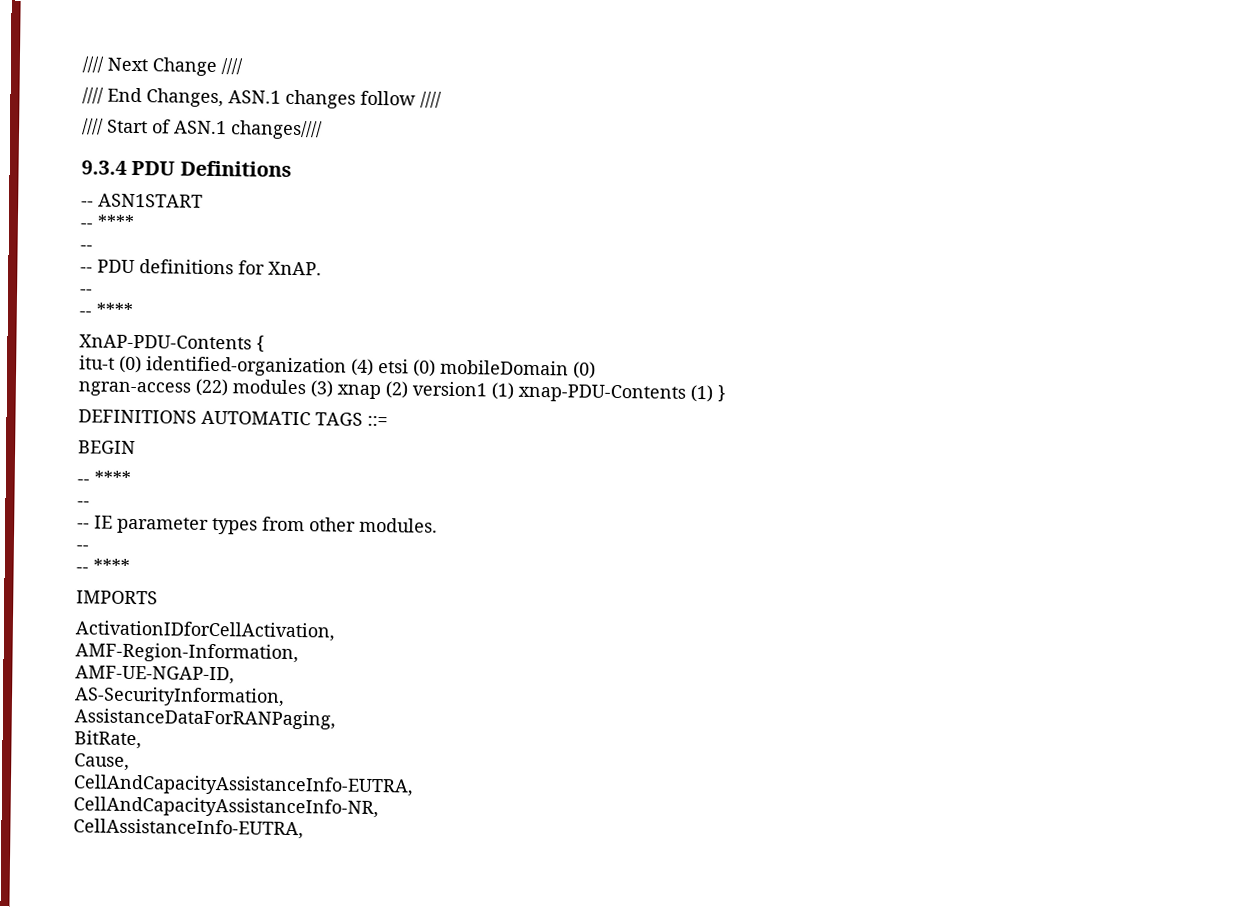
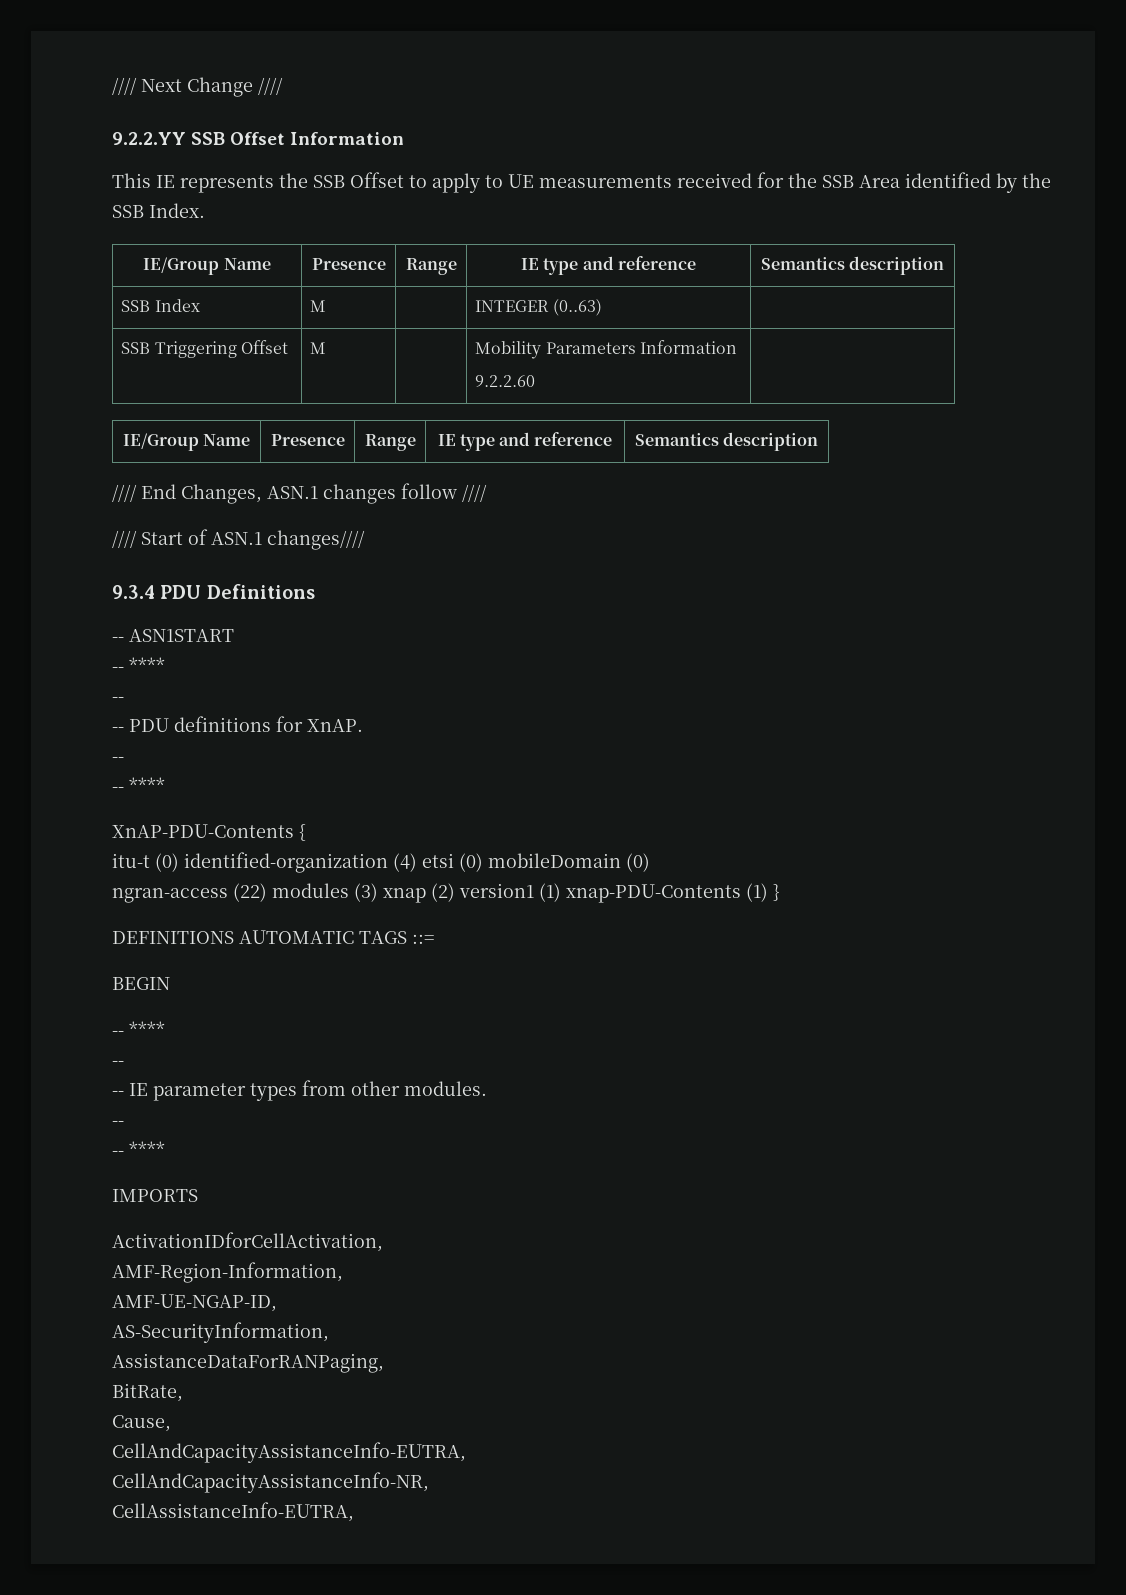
(243, 66) none -> [112,132,405,145] [112,172,1051,193] [112,203,205,218] [143,257,271,275] [311,258,386,270] [405,258,457,275] [521,256,696,275] [760,256,945,275] [121,299,200,312] [310,300,327,312] [475,299,602,316] [121,340,289,358] [310,342,327,354] [475,340,738,359] [475,375,536,387] [122,433,251,451] [270,434,345,446] [364,434,416,451] [437,432,613,451] [634,432,819,451] // 9.2.2.YY SSB Offset Information // This IE represents the SSB Offset to apply to UE measurements received for the SSB Area identified by the SSB Index. // IE/Group Name | Presence | Range | IE type and reference | Semantics description // SSB Index | M | | INTEGER (0..63) | // SSB Triggering Offset | M | | Mobility Parameters Information // 9.2.2.60 | // IE/Group Name | Presence | Range | IE type and reference | Semantics description

